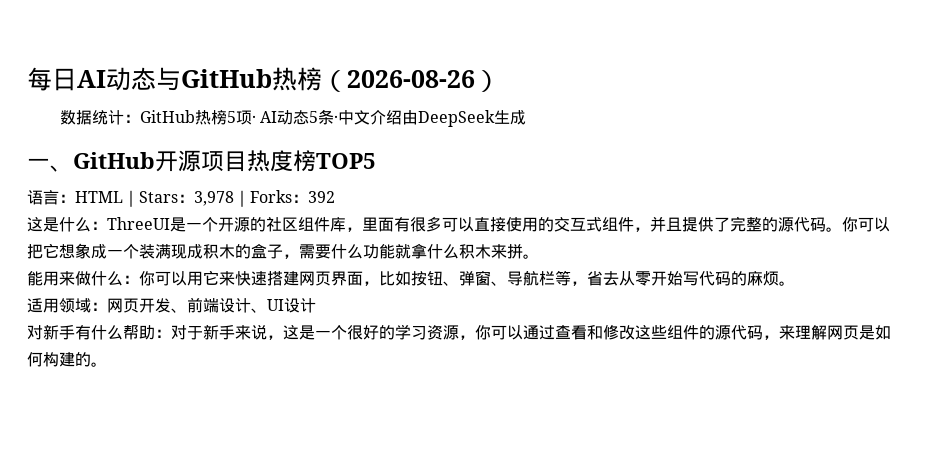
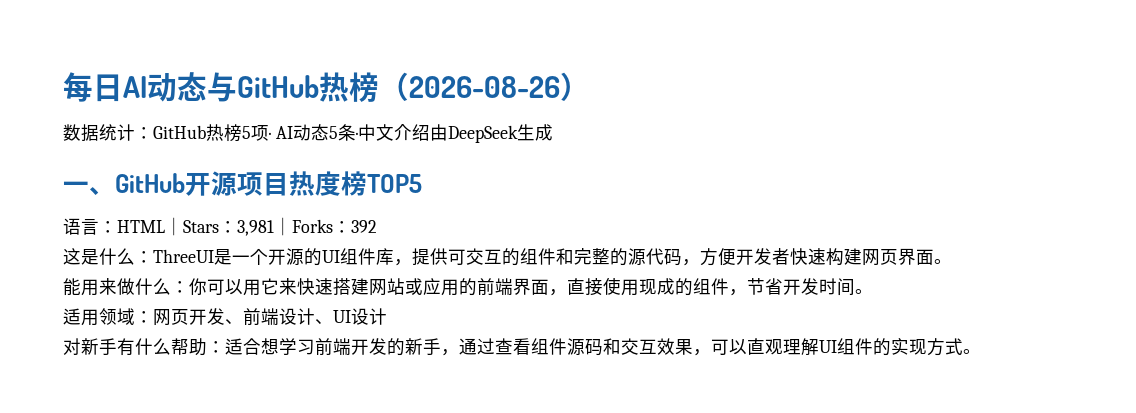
[194,191,234,206] 3,978 -> [237,220,274,236] 3,981
[266,217,298,232] 社区 -> [322,250,340,263] UI
[362,216,890,232] [27,243,523,259] 里面有很多可以直接使用的交互式组件，并且提供了完整的源代码。你可以把它想象成一个装满现成积木的盒子，需要什么功能就拿什么积木来拼 -> [412,248,934,266] 提供可交互的组件和完整的源代码，方便开发者快速构建网页界面
[315,270,779,286] 页界面，比如按钮、弹窗、导航栏等，省去从零开始写代码的麻烦 -> [387,277,855,296] 站或应用的前端界面，直接使用现成的组件，节省开发时间
[171,324,891,340] [27,352,91,367] 对于新手来说，这是一个很好的学习资源，你可以通过查看和修改这些组件的源代码，来理解网页是如何构建的 -> [225,338,963,356] 适合想学习前端开发的新手，通过查看组件源码和交互效果，可以直观理解UI组件的实现方式

